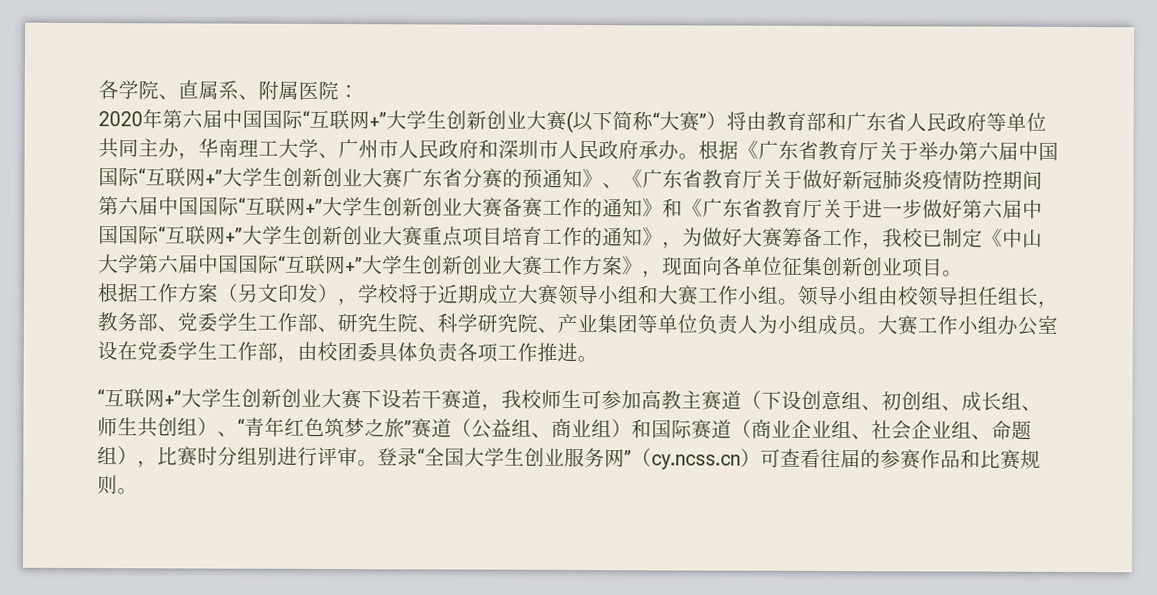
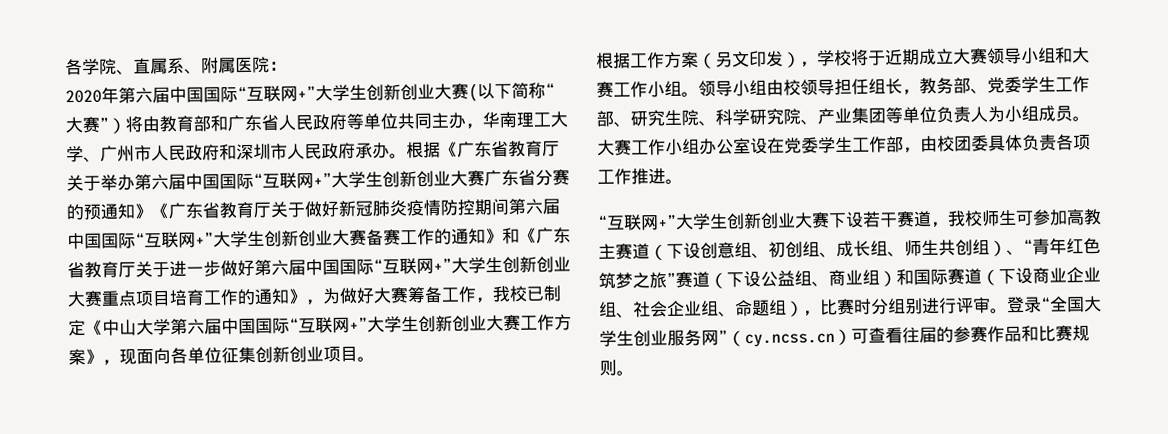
[602,183,623,189] 、 -> (152, 211) none
(472, 428) none -> [726,270,761,288] 下设
(752, 429) none -> [998,267,1033,285] 下设

